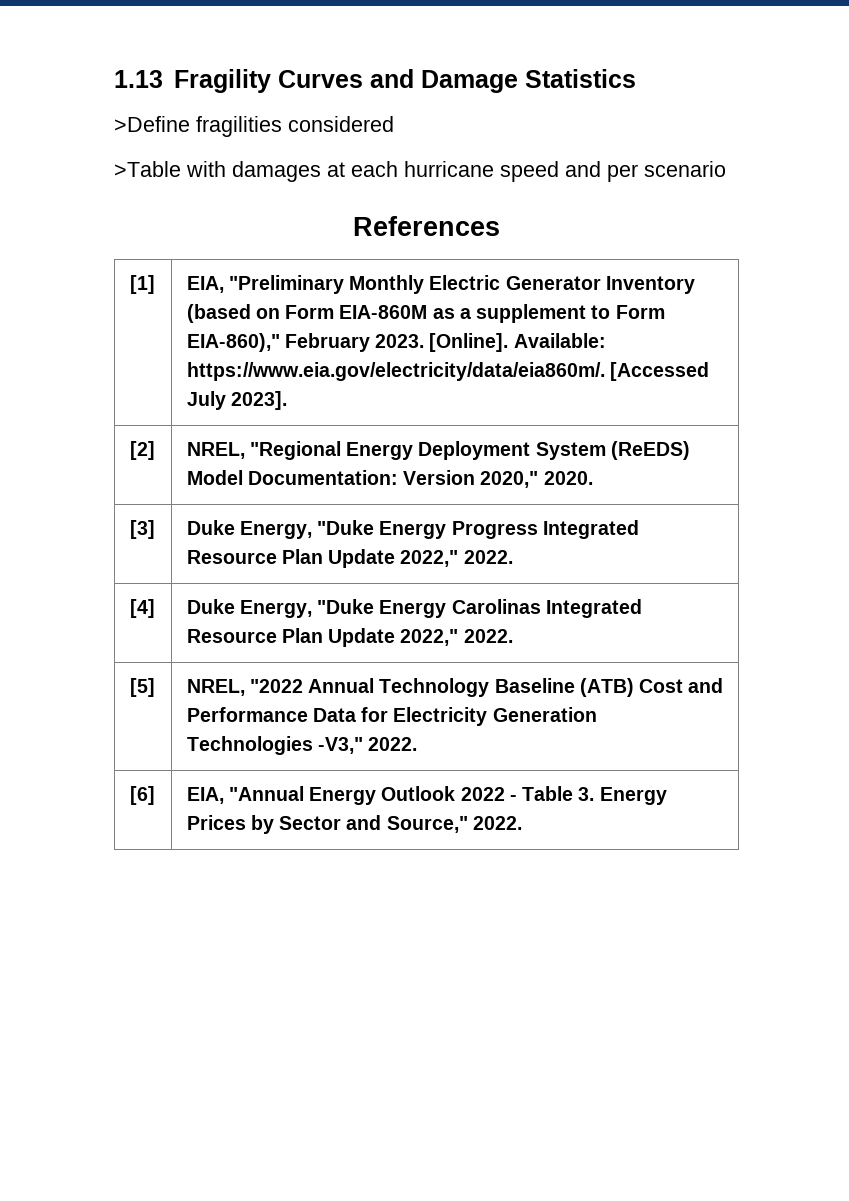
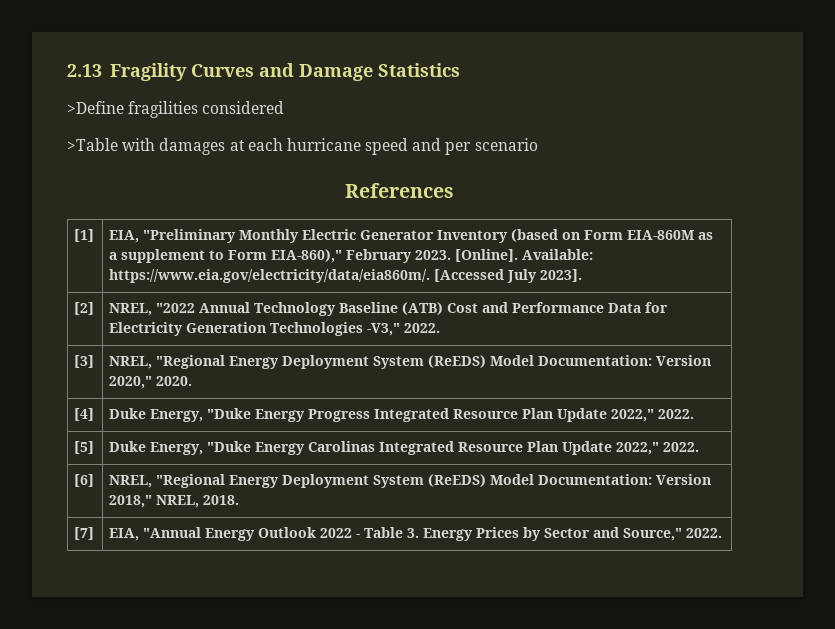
[114,70,163,88] 1.13 -> [67,64,102,77] 2.13
[186,441,690,460] [186,470,593,488] [129,520,155,539] [186,520,639,539] [186,549,513,568] [129,599,155,618] [186,599,642,618] [186,628,513,647] [129,678,155,697] | NREL, "Regional Energy Deployment System (ReEDS) Model Documentation: Version 2020," 2020. // [3] | Duke Energy, "Duke Energy Progress Integrated Resource Plan Update 2022," 2022. // [4] | Duke Energy, "Duke Energy Carolinas Integrated Resource Plan Update 2022," 2022. // [5] -> (95, 308) none
[129,786,155,805] [6] -> [74,355,95,368] [109,355,712,369] [109,376,193,389] [74,408,95,421] [109,408,695,422] [74,441,95,454] [109,441,700,455] [74,474,95,487] [109,474,712,488] [109,495,240,508] [74,527,95,540] [3] | NREL, "Regional Energy Deployment System (ReEDS) Model Documentation: Version 2020," 2020. // [4] | Duke Energy, "Duke Energy Progress Integrated Resource Plan Update 2022," 2022. // [5] | Duke Energy, "Duke Energy Carolinas Integrated Resource Plan Update 2022," 2022. // [6] | NREL, "Regional Energy Deployment System (ReEDS) Model Documentation: Version 2018," NREL, 2018. // [7]

